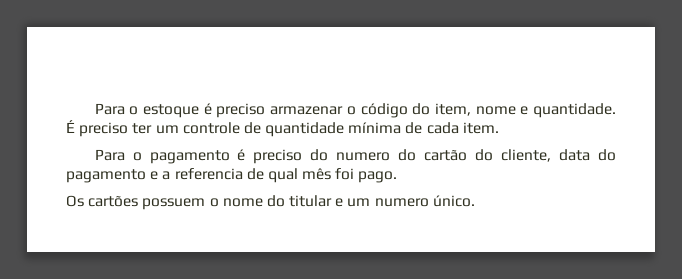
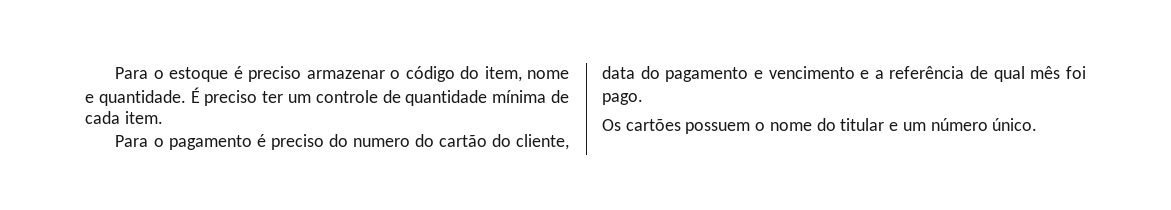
[162,168,243,180] a referencia -> [768,66,965,79] vencimento e a referência
[374,198,429,207] numero -> [930,118,988,131] número

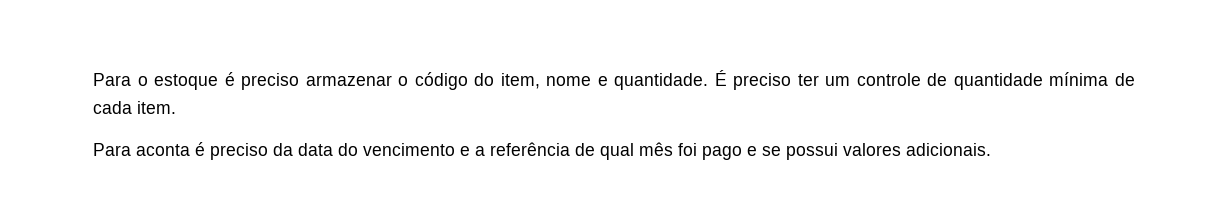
[153,134,569,150] [602,66,763,82] o pagamento é preciso do numero do cartão do cliente, data do pagamento e -> [136,142,358,160] aconta é preciso da data do
[602,93,643,105] [602,118,1038,134] pago. // Os cartões possuem o nome do titular e um número único. -> [702,143,991,160] pago e se possui valores adicionais.

